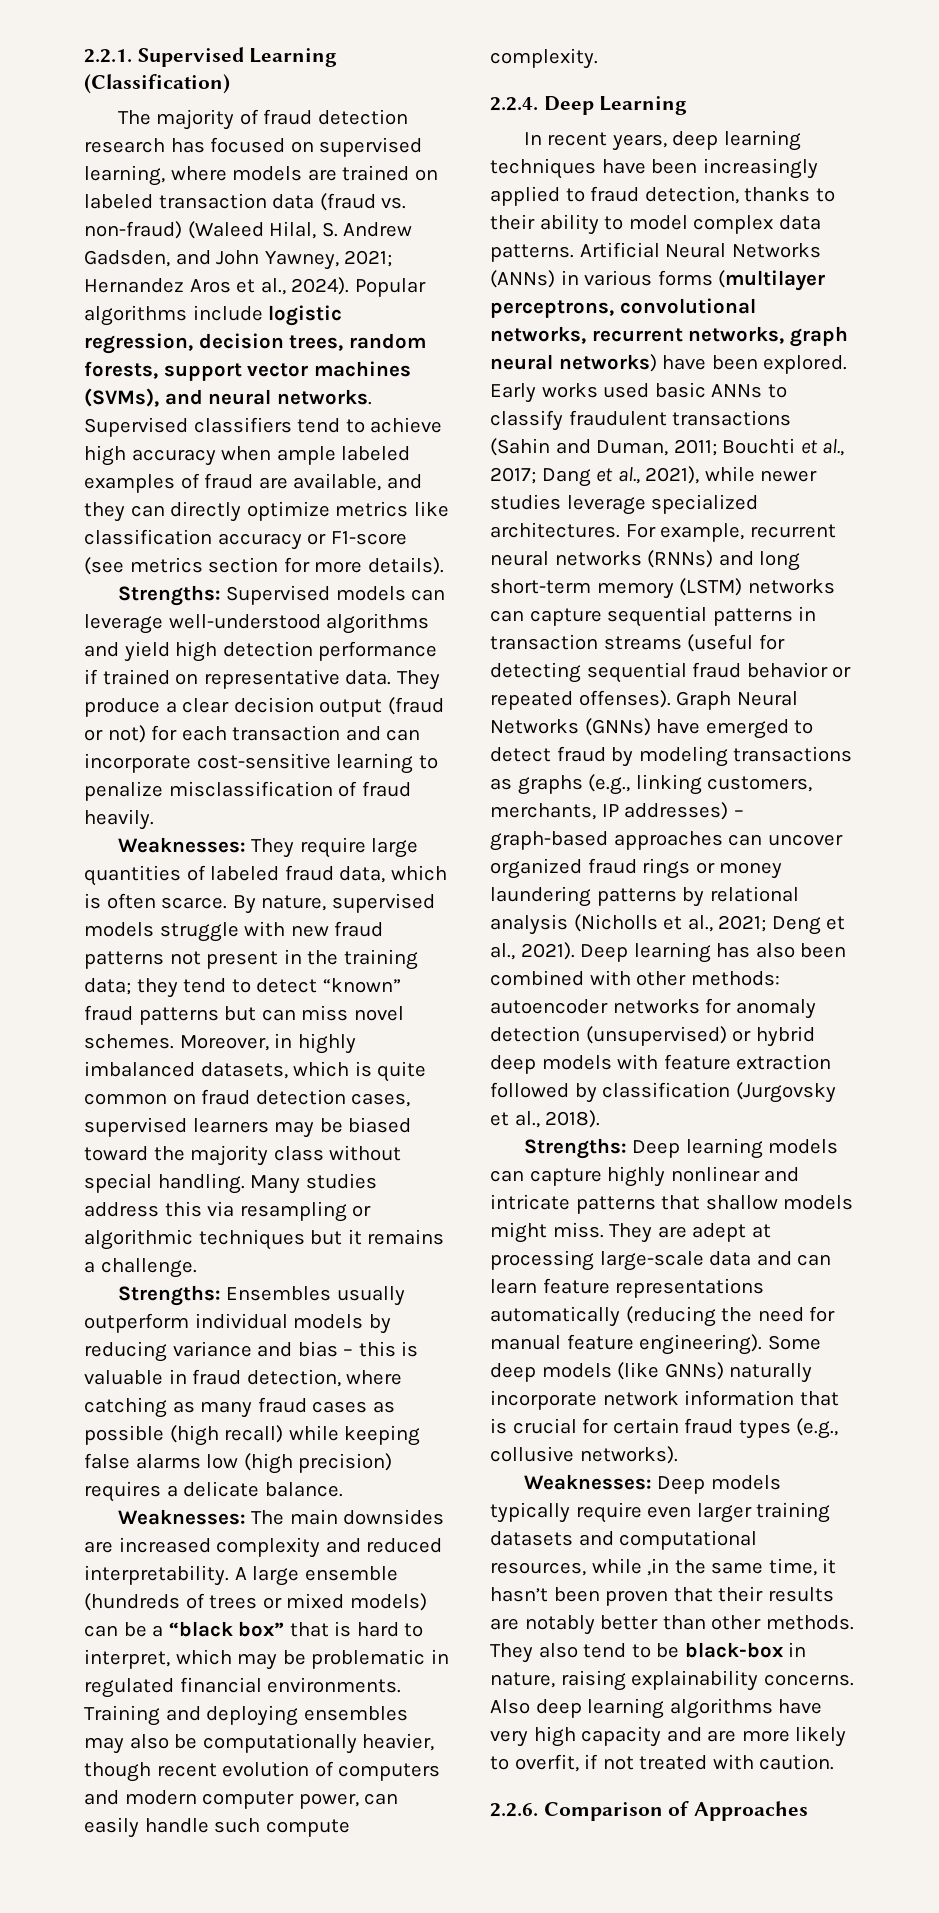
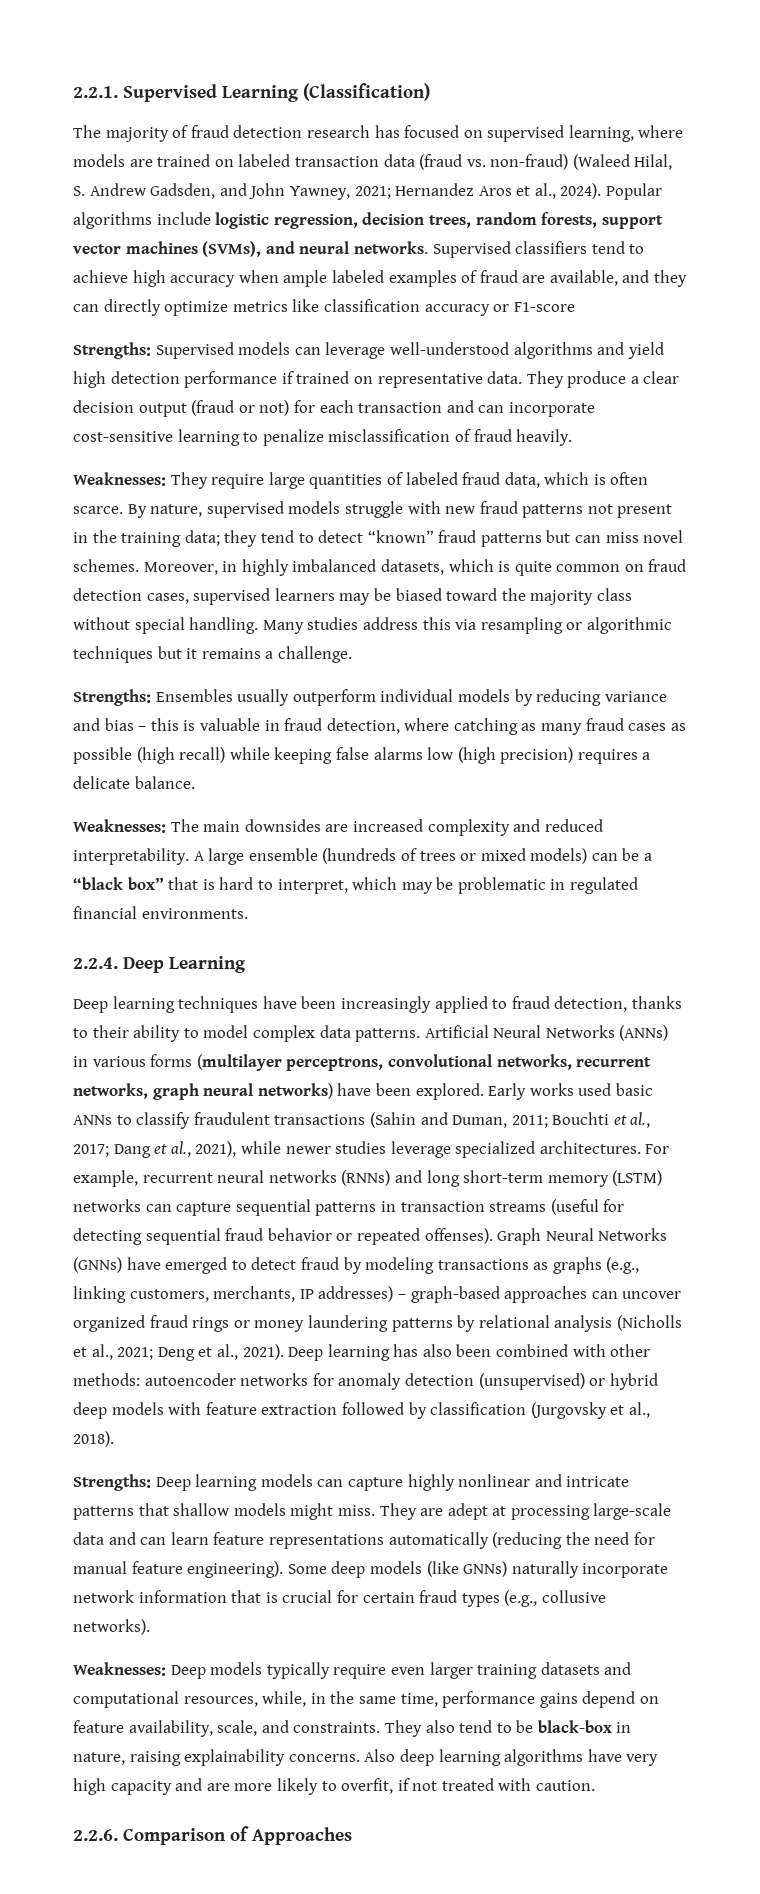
[84,557,444,575] (see metrics section for more details). -> (575, 307) none
[84,1705,408,1726] [84,1733,435,1754] [84,1761,441,1782] [84,1790,399,1809] [84,1817,350,1838] [490,48,598,69] Training and deploying ensembles may also be computationally heavier, though recent evolution of computers and modern computer power, can easily handle such compute complexity. -> (248, 913) none
[523,131,719,151] In recent years, deep -> [73,999,108,1013] Deep
[591,1558,670,1576] while ,in -> [262,1691,326,1707] while, in
[822,1558,837,1574] [490,1586,834,1606] [490,1615,854,1635] it hasn’t been proven that their results are notably better than other methods. -> [442,1691,659,1708] [73,1720,381,1737] performance gains depend on feature availability, scale, and constraints.

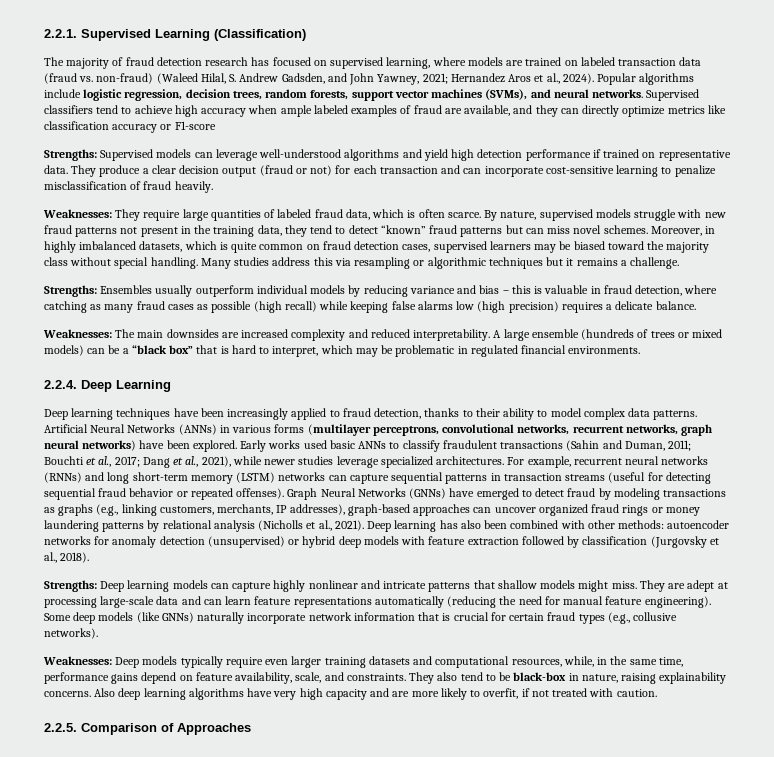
[184,530,220,546] data; -> [257,225,282,236] data,
[318,1286,406,1302] addresses) – -> [289,504,345,515] addresses),
[117,1344,238,1361] 2021; Deng et al., -> (332, 525) none
[73,1829,118,1841] 2.2.6. -> [44,723,77,732] 2.2.5.

